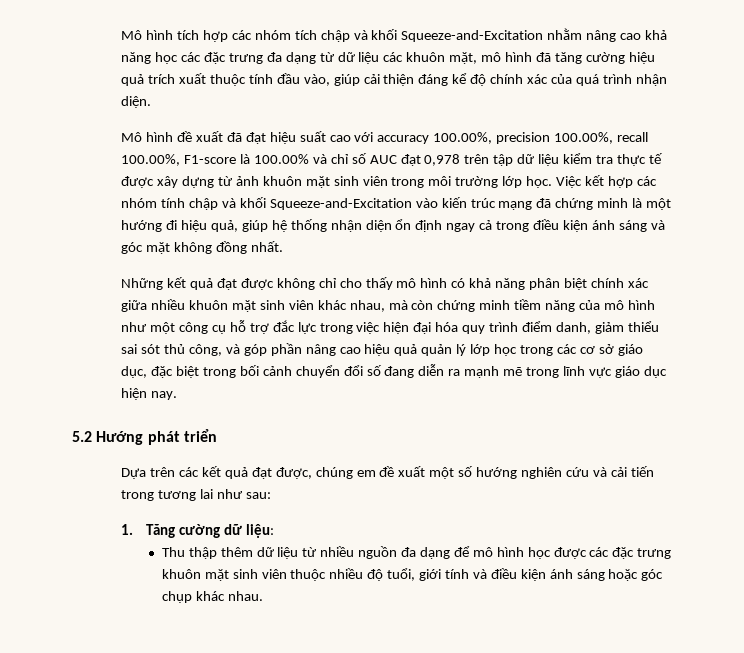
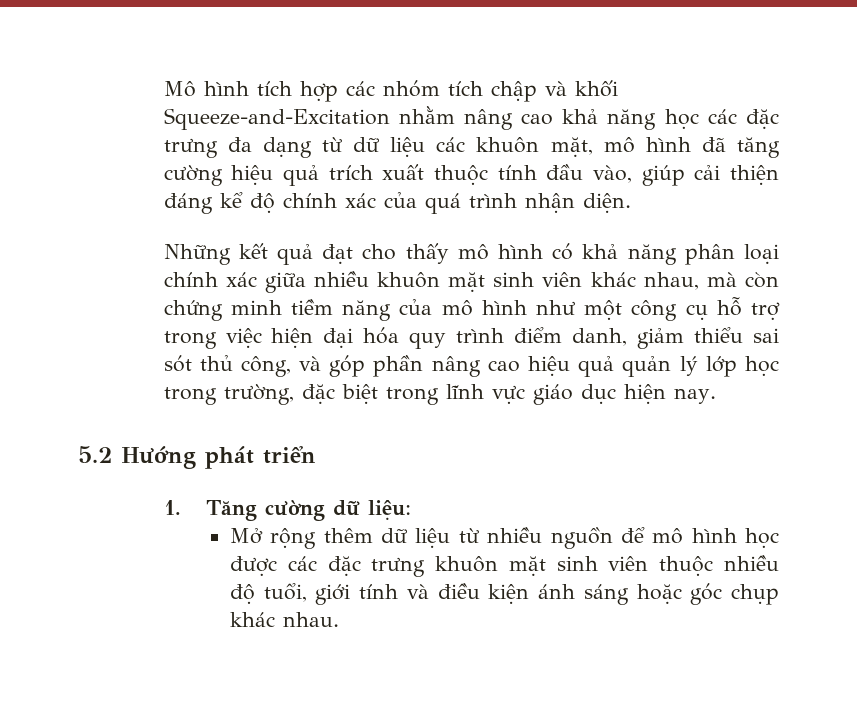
[121,131,649,144] [121,153,663,166] [121,175,657,188] [121,197,672,210] [121,219,665,232] [121,241,283,254] // Mô hình đề xuất đã đạt hiệu suất cao với accuracy 100.00%, precision 100.00%, recall 100.00%, F1-score là 100.00% và chỉ số AUC đạt 0,978 trên tập dữ liệu kiểm tra thực tế được xây dựng từ ảnh khuôn mặt sinh viên trong môi trường lớp học. Việc kết hợp các nhóm tính chập và khối Squeeze-and-Excitation vào kiến trúc mạng đã chứng minh là một hướng đi hiệu quả, giúp hệ thống nhận diện ổn định ngay cả trong điều kiện ánh sáng và góc mặt không đồng nhất. -> (631, 203) none
[240,278,336,290] được không chỉ -> (354, 254) none
[563,278,587,290] biệt -> [744,244,779,264] loại
[272,320,317,334] đắc lực -> (780, 311) none
[556,344,643,356] [121,364,523,378] các cơ sở giáo dục, đặc biệt trong bối cảnh chuyển đổi số đang diễn ra mạnh mẽ -> [223,384,378,405] trường, đặc biệt
[121,466,654,479] [121,489,271,501] // Dựa trên các kết quả đạt được, chúng em đề xuất một số hướng nghiên cứu và cải tiến trong tương lai như sau: -> (316, 455) none
[161,547,217,559] Thu thập -> [229,528,317,549] Mở rộng
[401,547,450,559] đa dạng -> (613, 538) none

